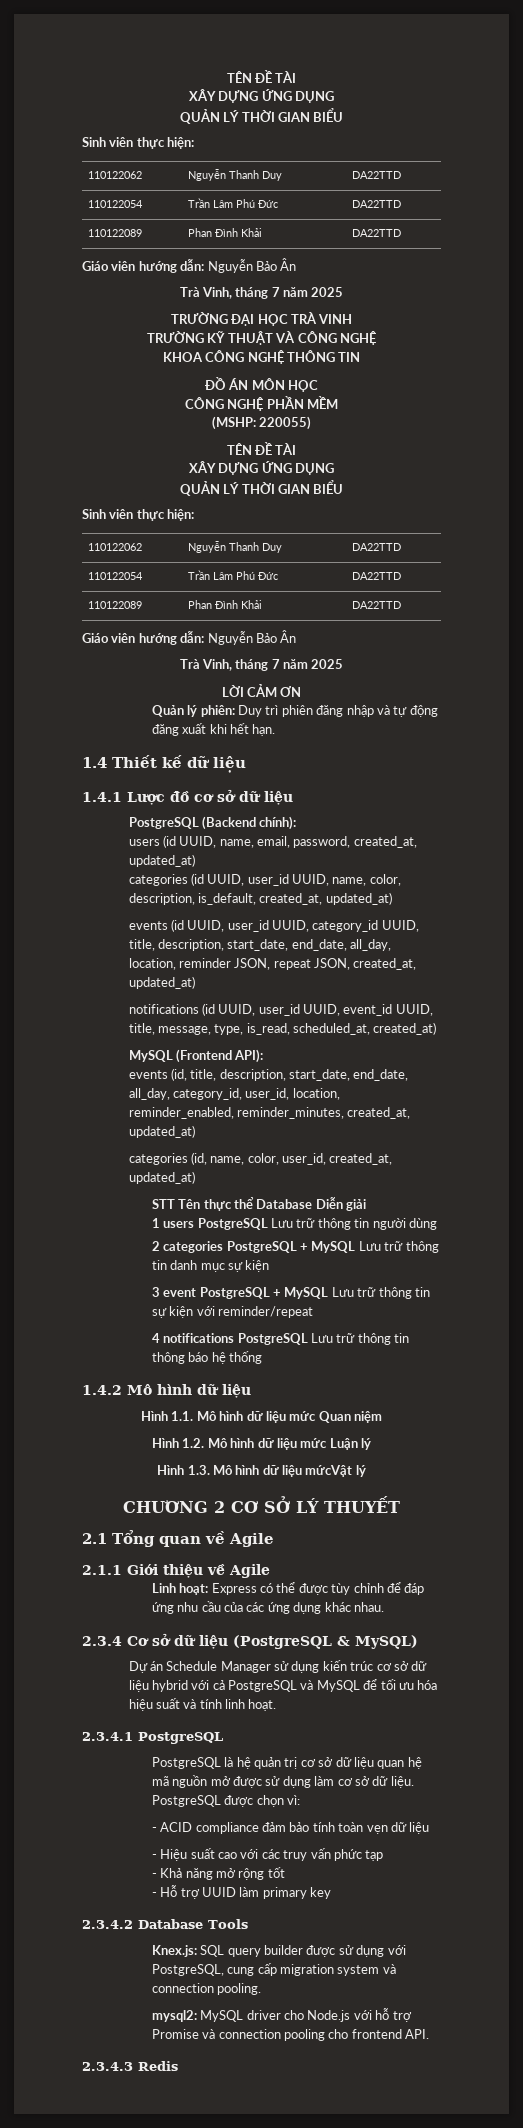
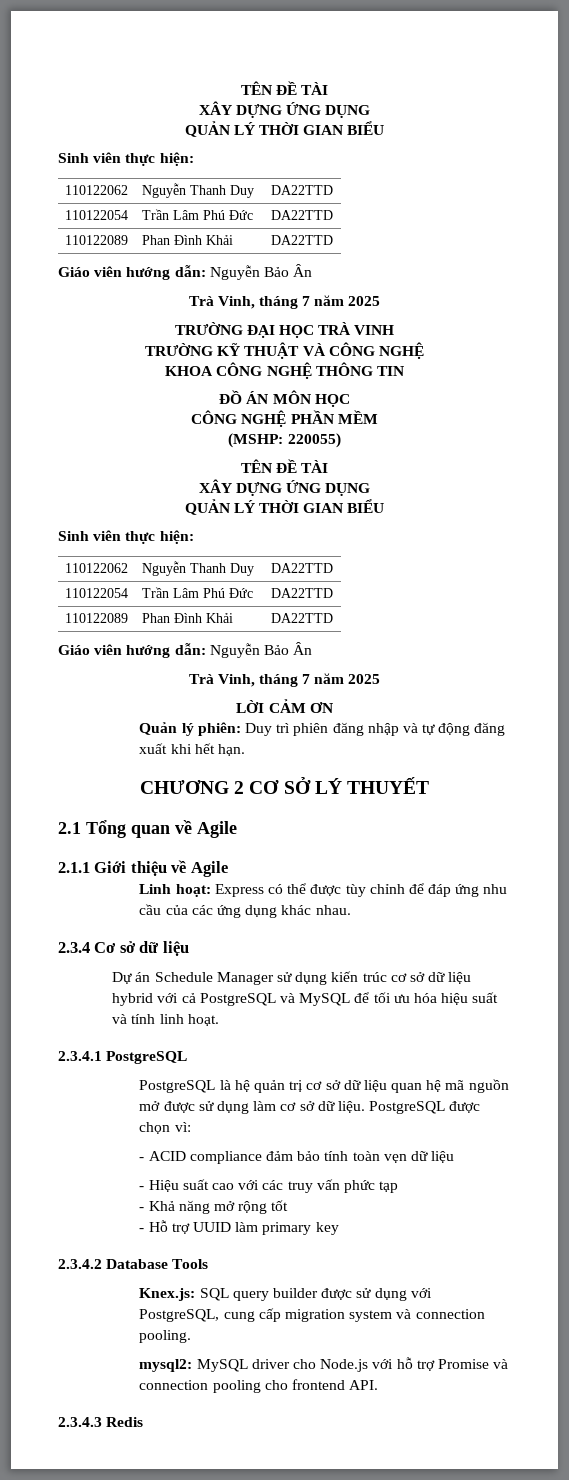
[82,755,246,773] [82,789,293,805] [128,816,297,830] [128,835,417,848] [128,854,195,867] [128,873,401,886] [128,892,392,905] [128,919,419,932] [128,939,392,951] [128,958,417,970] [128,976,195,989] [128,1003,433,1016] [128,1022,437,1035] [128,1049,264,1063] [128,1068,409,1081] [128,1088,340,1100] [128,1107,411,1119] [128,1125,195,1138] [128,1152,393,1165] [128,1171,195,1184] [151,1197,367,1211] [151,1218,437,1230] [151,1241,439,1253] [151,1260,270,1272] [151,1287,430,1299] [151,1306,314,1318] [151,1333,410,1345] [151,1351,263,1364] [82,1384,251,1398] [141,1411,382,1423] [152,1438,371,1450] [157,1465,366,1477] // 1.4 Thiết kế dữ liệu // 1.4.1 Lược đồ cơ sở dữ liệu // PostgreSQL (Backend chính): // users (id UUID, name, email, password, created_at, updated_at) // categories (id UUID, user_id UUID, name, color, description, is_default, created_at, updated_at) // events (id UUID, user_id UUID, category_id UUID, title, description, start_date, end_date, all_day, location, reminder JSON, repeat JSON, created_at, updated_at) // notifications (id UUID, user_id UUID, event_id UUID, title, message, type, is_read, scheduled_at, created_at) // MySQL (Frontend API): // events (id, title, description, start_date, end_date, all_day, category_id, user_id, location, reminder_enabled, reminder_minutes, created_at, updated_at) // categories (id, name, color, user_id, created_at, updated_at) // STT Tên thực thể Database Diễn giải // 1 users PostgreSQL Lưu trữ thông tin người dùng // 2 categories PostgreSQL + MySQL Lưu trữ thông tin danh mục sự kiện // 3 event PostgreSQL + MySQL Lưu trữ thông tin sự kiện với reminder/repeat // 4 notifications PostgreSQL Lưu trữ thông tin thông báo hệ thống // 1.4.2 Mô hình dữ liệu // Hình 1.1. Mô hình dữ liệu mức Quan niệm // Hình 1.2. Mô hình dữ liệu mức Luận lý // Hình 1.3. Mô hình dữ liệu mứcVật lý -> (245, 750) none
[233,1635,418,1649] (PostgreSQL & MySQL) -> (189, 948) none

